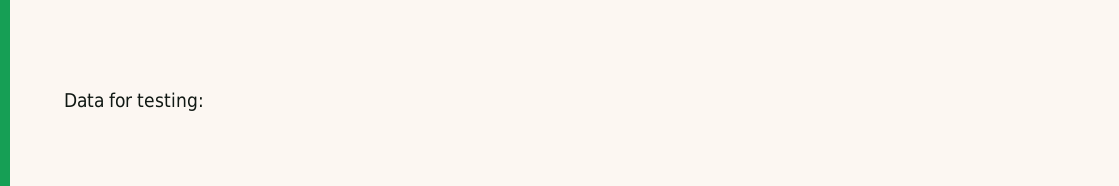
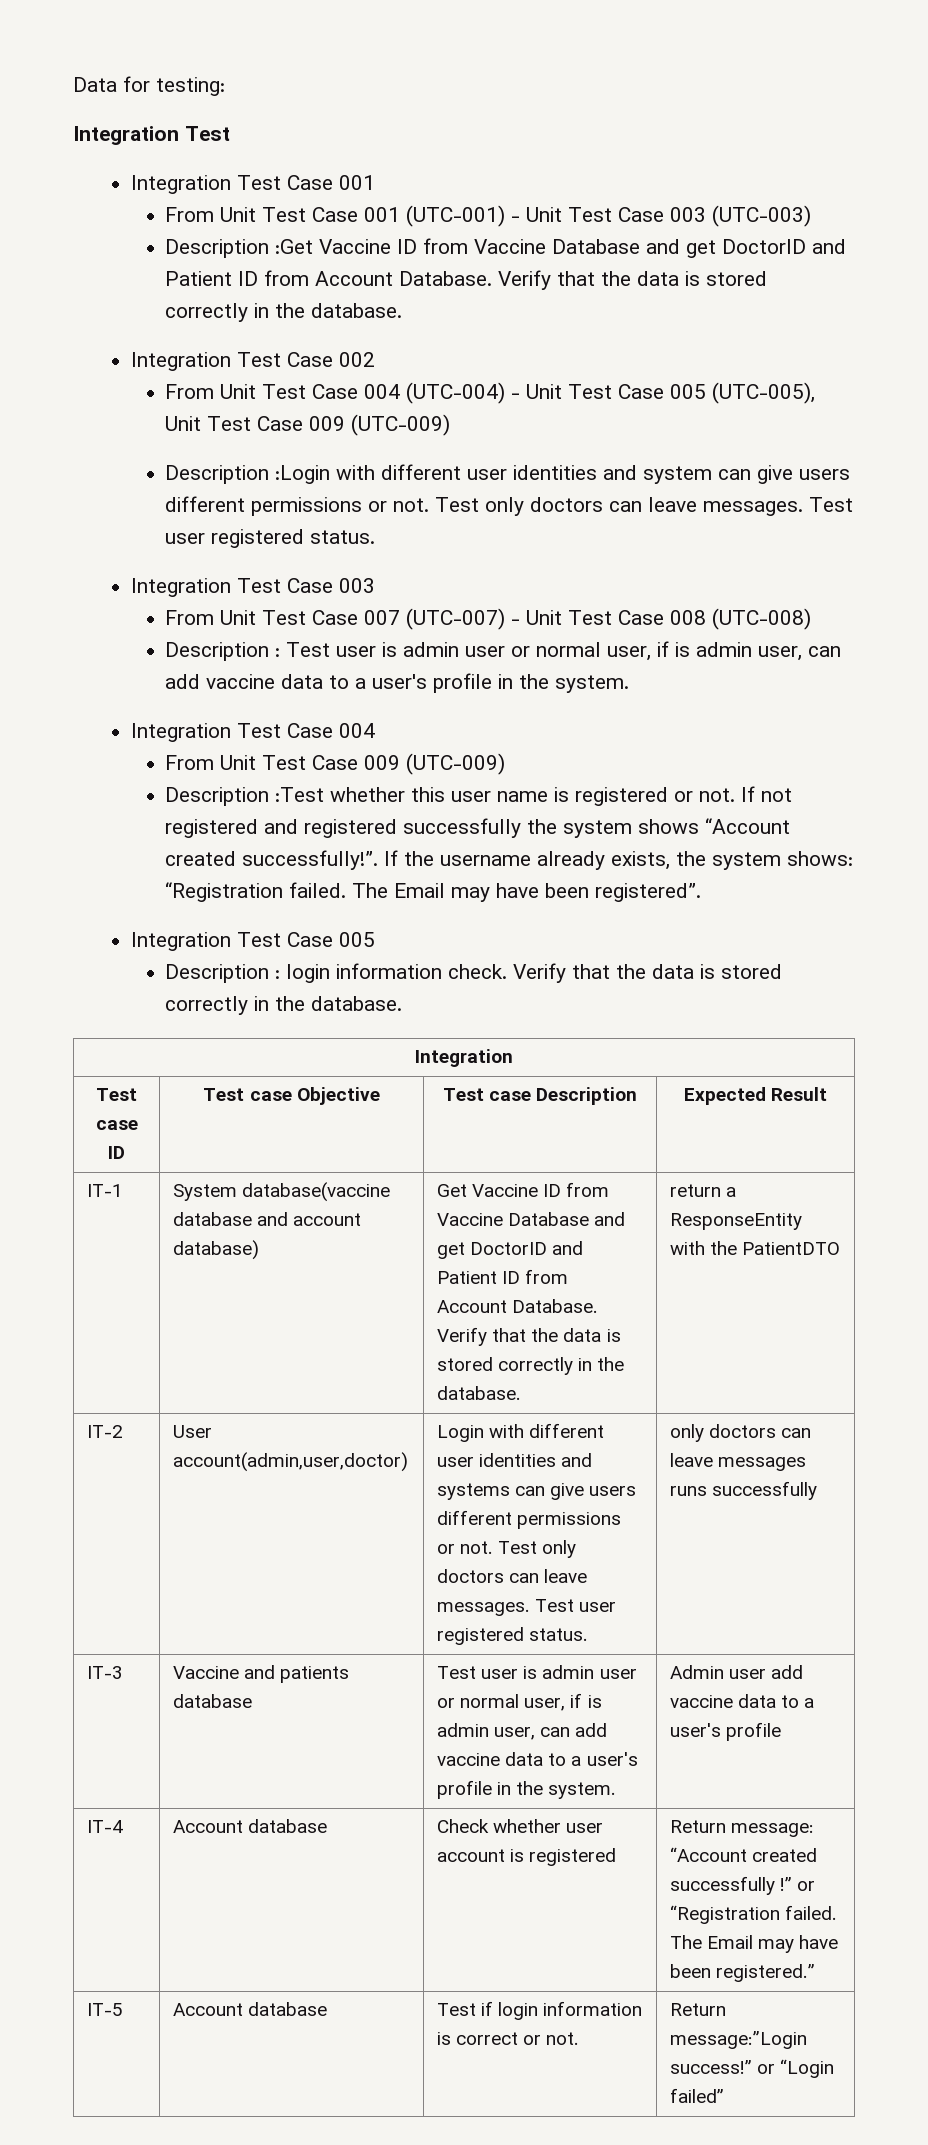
(205, 101) none -> [73,126,230,145] [130,175,375,194] [165,205,812,227] [165,238,847,258] [165,270,768,290] [165,303,403,322] [130,352,375,371] [165,382,816,404] [165,414,451,436] [165,464,851,484] [165,496,854,516] [165,529,376,548] [130,578,375,597] [165,608,812,630] [165,641,842,661] [165,673,630,693] [130,723,375,742] [165,753,506,775] [165,786,793,806] [165,818,791,838] [165,850,854,870] [165,882,702,902] [130,932,375,951] [165,963,783,983] [165,996,403,1015] [415,1049,513,1067] [96,1088,137,1101] [95,1120,138,1130] [108,1146,125,1159] [203,1087,380,1105] [442,1087,638,1105] [683,1087,828,1105] [86,1184,123,1197] [172,1182,391,1202] [172,1212,362,1226] [172,1240,259,1260] [436,1182,610,1197] [436,1212,626,1226] [436,1241,584,1259] [436,1269,569,1284] [436,1299,599,1313] [436,1327,621,1346] [436,1357,625,1375] [436,1386,521,1400] [669,1184,737,1197] [669,1213,802,1230] [669,1241,841,1255] [86,1425,123,1438] [172,1425,212,1438] [172,1452,408,1472] [436,1423,605,1442] [436,1453,593,1467] [436,1483,637,1500] [436,1510,622,1529] [436,1540,577,1558] [436,1569,588,1583] [436,1599,617,1616] [436,1627,589,1645] [669,1424,812,1442] [669,1453,807,1471] [669,1481,818,1500] [86,1666,123,1679] [172,1665,350,1683] [172,1694,252,1708] [436,1665,637,1679] [436,1693,602,1711] [436,1723,608,1740] [436,1752,638,1766] [436,1780,617,1799] [669,1665,804,1679] [669,1694,815,1708] [669,1722,782,1741] [86,1820,123,1833] [172,1819,328,1833] [436,1819,604,1833] [436,1848,617,1866] [669,1820,815,1837] [669,1847,818,1862] [669,1876,816,1895] [669,1905,838,1924] [669,1935,839,1953] [669,1964,816,1982] [86,2003,123,2016] [172,2002,328,2016] [436,2001,643,2020] [436,2032,580,2045] [669,2003,726,2016] [669,2031,807,2049] [669,2059,835,2078] [669,2088,724,2103] // Integration Test // Integration Test Case 001 // From Unit Test Case 001 (UTC-001) - Unit Test Case 003 (UTC-003) // Description :Get Vaccine ID from Vaccine Database and get DoctorID and Patient ID from Account Database. Verify that the data is stored correctly in the database. // Integration Test Case 002 // From Unit Test Case 004 (UTC-004) - Unit Test Case 005 (UTC-005), Unit Test Case 009 (UTC-009) // Description :Login with different user identities and system can give users different permissions or not. Test only doctors can leave messages. Test user registered status. // Integration Test Case 003 // From Unit Test Case 007 (UTC-007) - Unit Test Case 008 (UTC-008) // Description : Test user is admin user or normal user, if is admin user, can add vaccine data to a user's profile in the system. // Integration Test Case 004 // From Unit Test Case 009 (UTC-009) // Description :Test whether this user name is registered or not. If not registered and registered successfully the system shows “Account created successfully!”. If the username already exists, the system shows: “Registration failed. The Email may have been registered”. // Integration Test Case 005 // Description : login information check. Verify that the data is stored correctly in the database. // Integration // Test case ID | Test case Objective | Test case Description | Expected Result // IT-1 | System database(vaccine database and account database) | Get Vaccine ID from Vaccine Database and get DoctorID and Patient ID from Account Database. Verify that the data is stored correctly in the database. | return a ResponseEntity with the PatientDTO // IT-2 | User account(admin,user,doctor) | Login with different user identities and systems can give users different permissions or not. Test only doctors can leave messages. Test user registered status. | only doctors can leave messages runs successfully // IT-3 | Vaccine and patients database | Test user is admin user or normal user, if is admin user, can add vaccine data to a user's profile in the system. | Admin user add vaccine data to a user's profile // IT-4 | Account database | Check whether user account is registered | Return message: “Account created successfully !” or “Registration failed. The Email may have been registered.” // IT-5 | Account database | Test if login information is correct or not. | Return message:”Login success!” or “Login failed”

